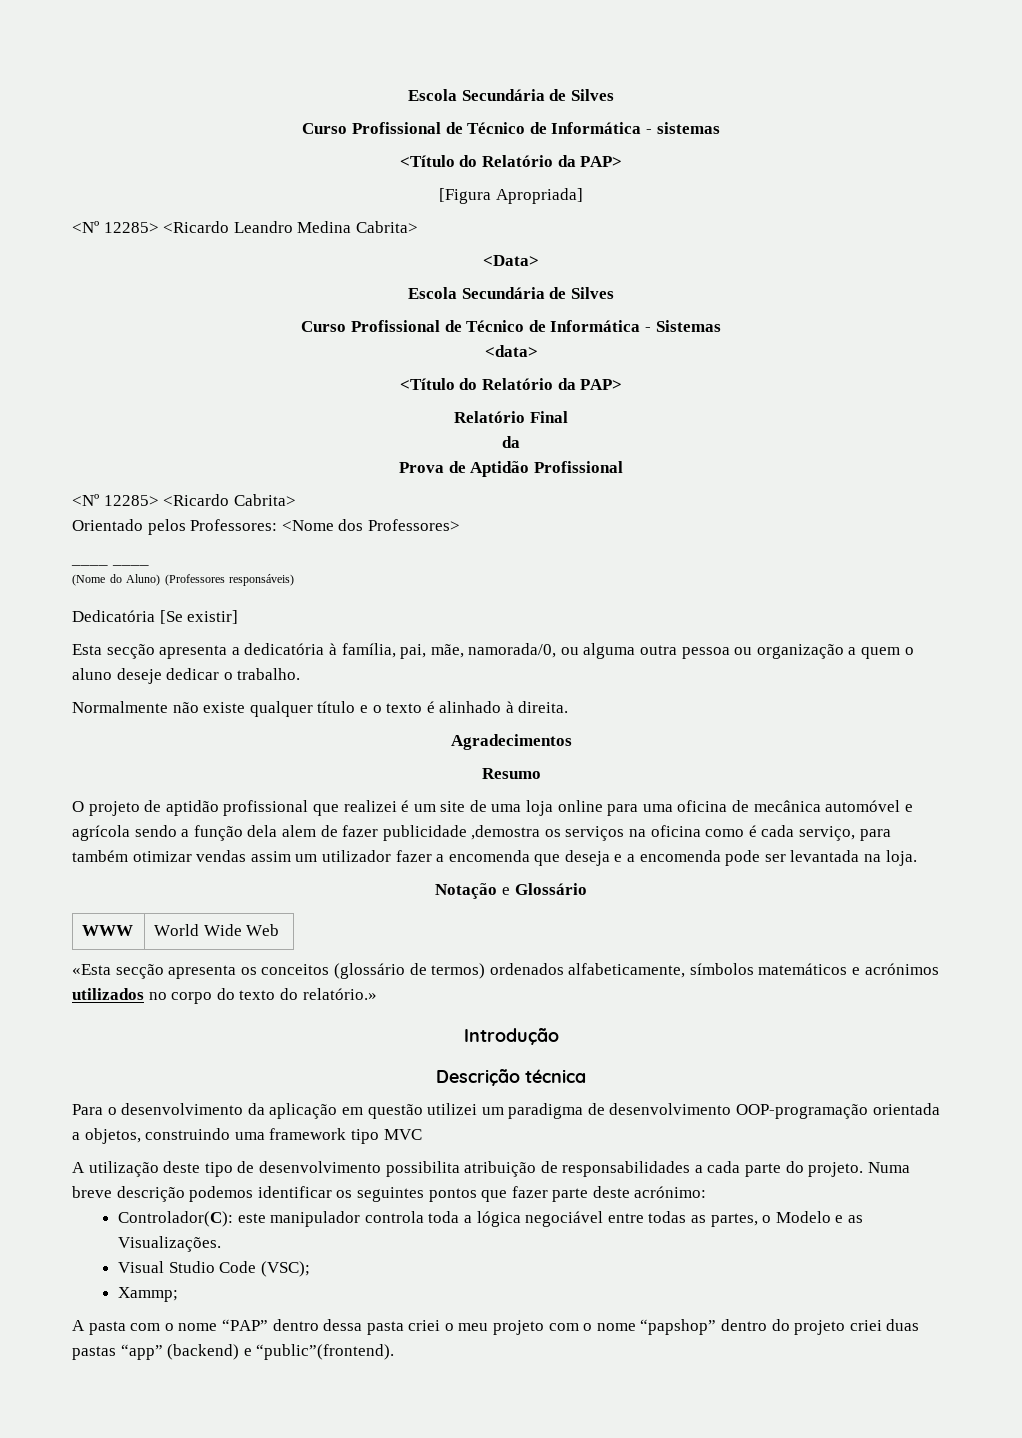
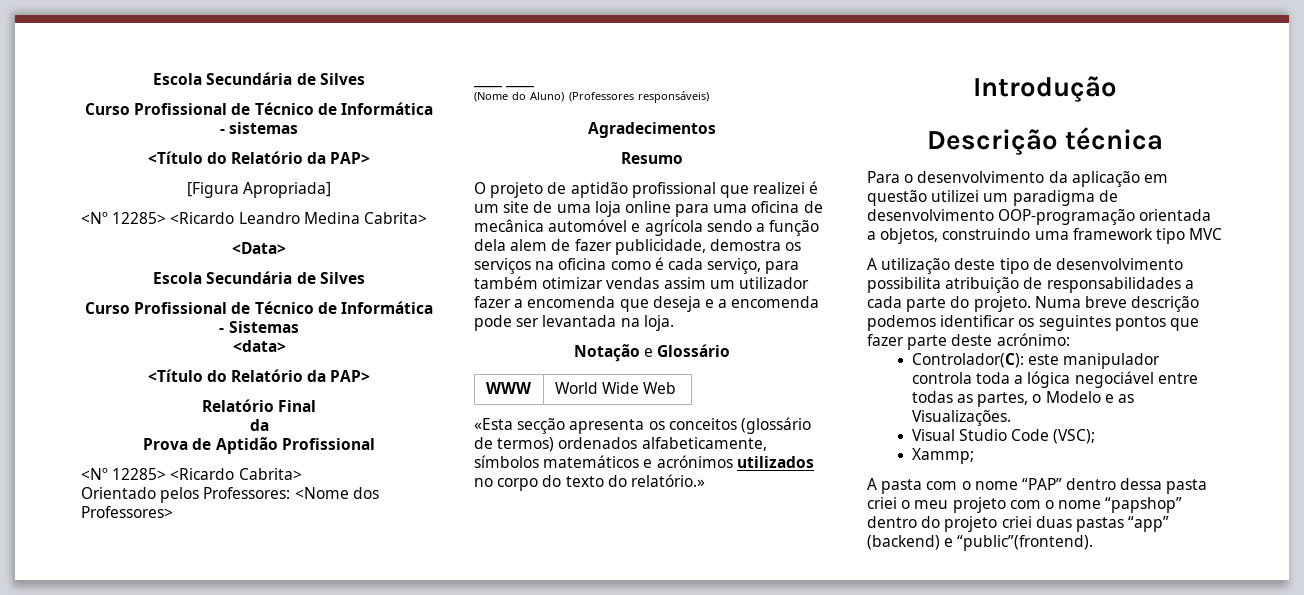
[72,610,239,624] [72,643,914,659] [72,668,301,684] [72,701,569,717] // Dedicatória [Se existir] // Esta secção apresenta a dedicatória à família, pai, mãe, namorada/0, ou alguma outra pessoa ou organização a quem o aluno deseje dedicar o trabalho. // Normalmente não existe qualquer título e o texto é alinhado à direita. -> (709, 97) none
[382,825,541,841] publicidade ,demostra -> [614,239,781,255] publicidade, demostra

